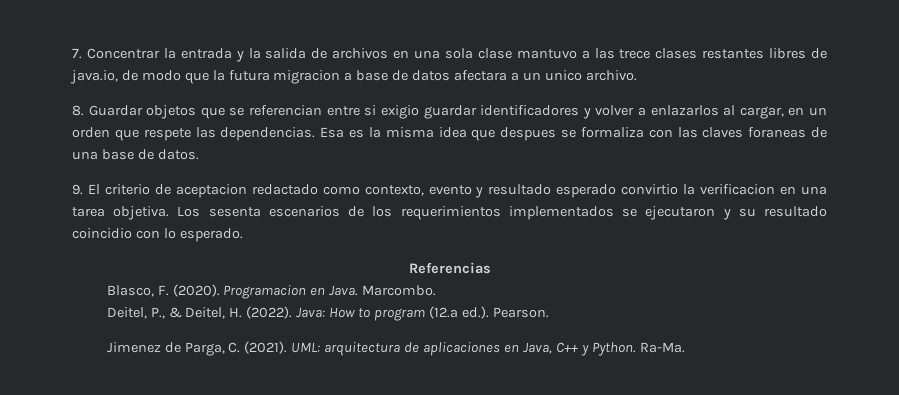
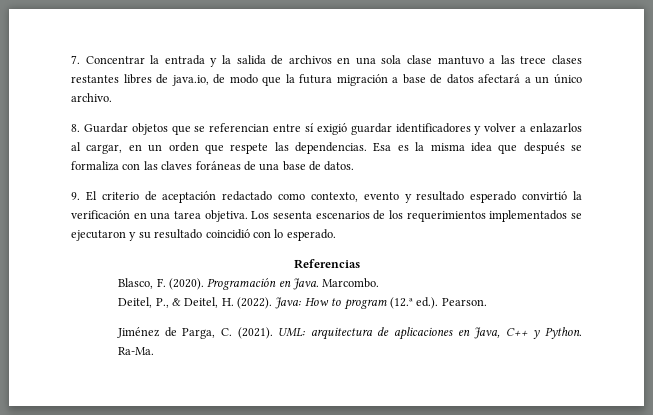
[273,70,341,84] migracion -> [336,74,388,86] migración
[454,70,508,81] afectara -> [478,74,521,83] afectará
[544,70,582,81] unico -> [553,73,582,84] único
[364,105,419,119] si exigio -> [305,123,347,135] sí exigió
[500,127,557,141] despues -> [523,142,565,154] después
[748,127,807,138] foraneas -> [195,161,241,170] foráneas
[175,184,247,198] aceptacion -> [162,191,217,203] aceptación
[621,184,776,195] convirtio la verificacion -> [522,191,583,200] [71,210,130,219] convirtió la verificación
[72,228,132,239] coincidio -> [205,229,250,239] coincidió
[223,285,307,299] Programacion -> [207,278,277,290] Programación
[106,342,161,353] Jimenez -> [117,327,161,338] Jiménez

